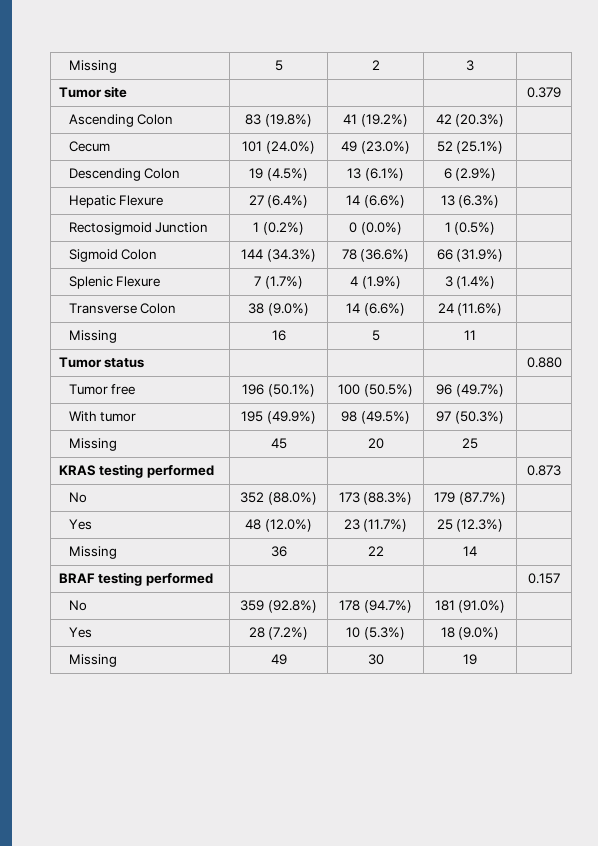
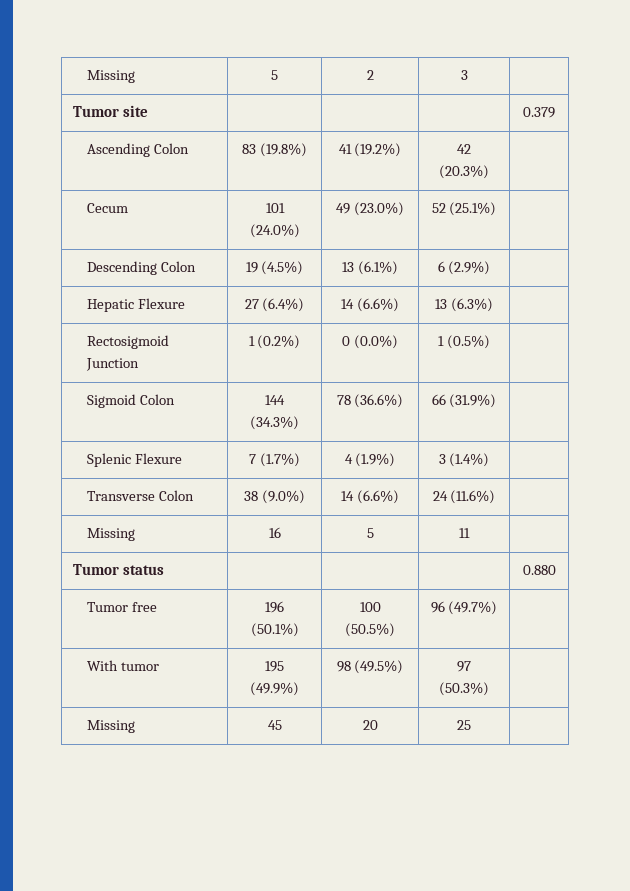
[58,464,215,478] [527,465,561,476] [68,492,87,503] [240,492,317,505] [338,492,413,505] [434,492,506,505] [68,519,92,530] [245,519,312,532] [343,519,408,532] [436,519,504,532] [68,546,117,559] [270,546,287,557] [367,546,384,556] [463,546,477,556] [58,572,214,586] [528,573,560,584] [68,600,87,611] [240,600,317,613] [339,600,412,613] [434,600,506,613] [68,627,92,638] [248,627,309,640] [346,627,405,640] [440,627,500,640] [68,654,117,667] [270,654,287,665] [367,654,384,665] [463,654,477,665] // KRAS testing performed | | | | 0.873 // No | 352 (88.0%) | 173 (88.3%) | 179 (87.7%) | // Yes | 48 (12.0%) | 23 (11.7%) | 25 (12.3%) | // Missing | 36 | 22 | 14 | // BRAF testing performed | | | | 0.157 // No | 359 (92.8%) | 178 (94.7%) | 181 (91.0%) | // Yes | 28 (7.2%) | 10 (5.3%) | 18 (9.0%) | // Missing | 49 | 30 | 19 | -> (471, 725) none

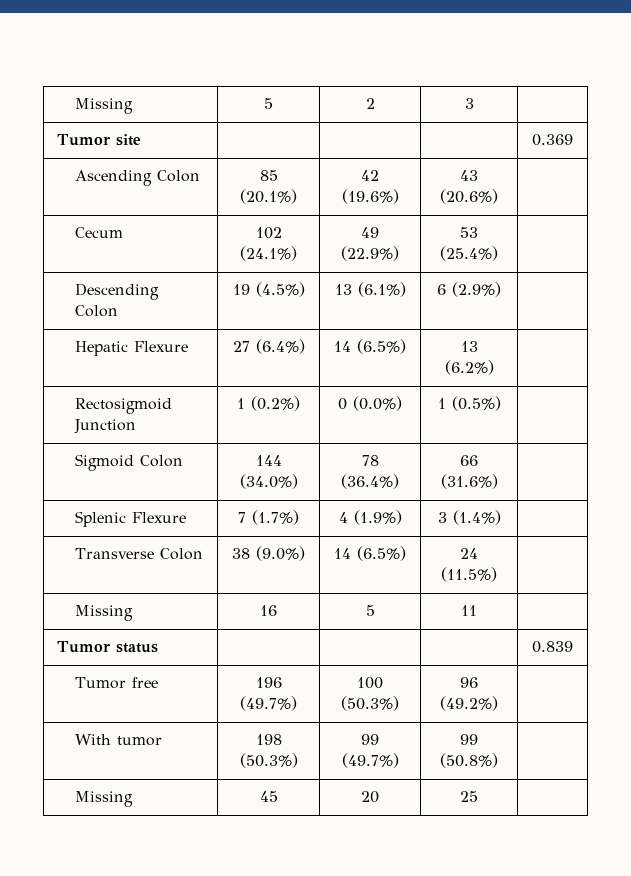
[523,107,555,118] 0.379 -> [532,134,573,146] 0.369
[242,143,307,157] [338,143,402,157] [457,144,471,154] [439,165,489,179] 83 (19.8%) | 41 (19.2%) | 42 (20.3%) -> [259,170,278,181] [240,189,297,204] [361,170,379,181] [341,189,399,204] [460,170,478,181] [440,189,498,204] 85 (20.1%) | 42 (19.6%) | 43 (20.6%)
[265,203,285,213] [249,224,300,238] 101 (24.0%) -> [255,227,282,239] [240,246,297,261] 102 (24.1%)
[353,202,404,216] [431,202,497,216] (23.0%) | 52 (25.1%) -> [341,246,399,261] [460,227,478,238] [440,246,498,261] (22.9%) | 53 (25.4%)
[356,298,399,312] [435,298,493,312] (6.6%) | 13 (6.3%) -> [357,339,406,354] [460,341,478,352] [444,360,494,375] (6.5%) | 13 (6.2%)
[250,416,299,430] (34.3%) -> [239,474,298,489] (34.0%)
[354,394,404,408] (36.6%) -> [341,474,399,489] (36.4%)
[449,394,497,408] (31.9%) -> [440,474,498,489] (31.6%)
[356,490,399,504] (6.6%) -> [357,546,406,561] (6.5%)
[450,490,496,504] (11.6%) -> [441,567,497,582] (11.5%)
[522,565,556,575] 0.880 -> [532,641,573,653] 0.839
[250,623,299,637] (50.1%) -> [240,696,297,711] (49.7%)
[345,623,395,637] (50.5%) -> [341,696,399,711] (50.3%)
[448,601,498,615] (49.7%) -> [440,696,498,711] (49.2%)
[265,661,284,672] [250,682,299,696] [336,660,404,674] [457,661,471,672] [439,682,489,696] 195 (49.9%) | 98 (49.5%) | 97 (50.3%) -> [255,734,282,745] [239,753,298,768] [361,734,379,745] [341,753,399,768] [460,734,478,745] [440,753,498,768] 198 (50.3%) | 99 (49.7%) | 99 (50.8%)

